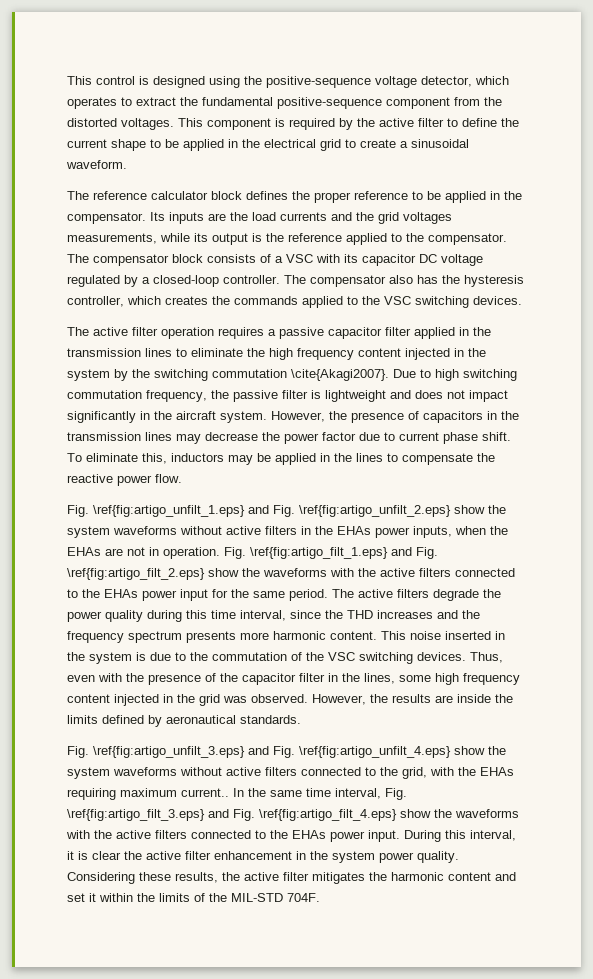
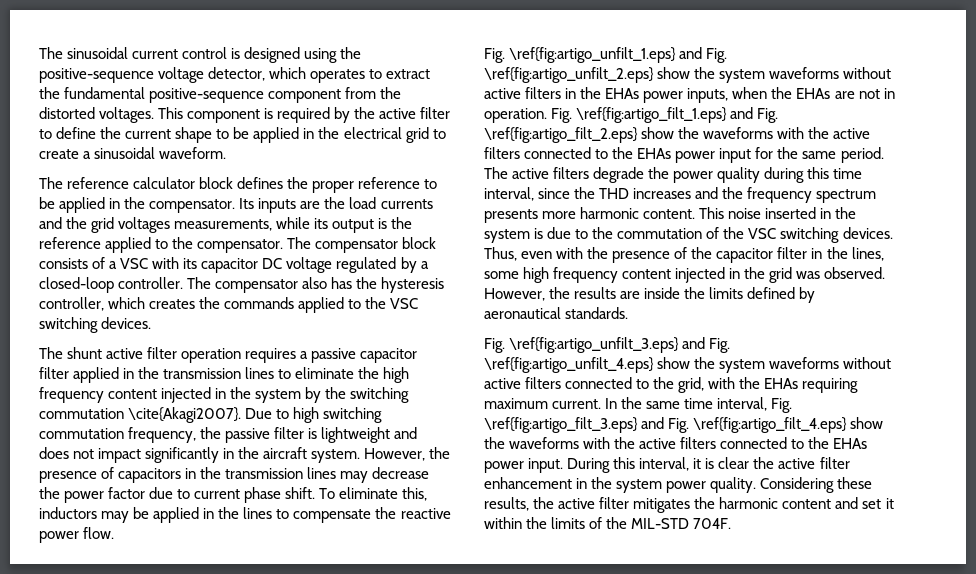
[67,76,92,85] This -> [39,47,179,59] The sinusoidal current
(89, 331) none -> [67,347,103,359] shunt
[181,788,229,797] current.. -> [552,399,602,409] current.

